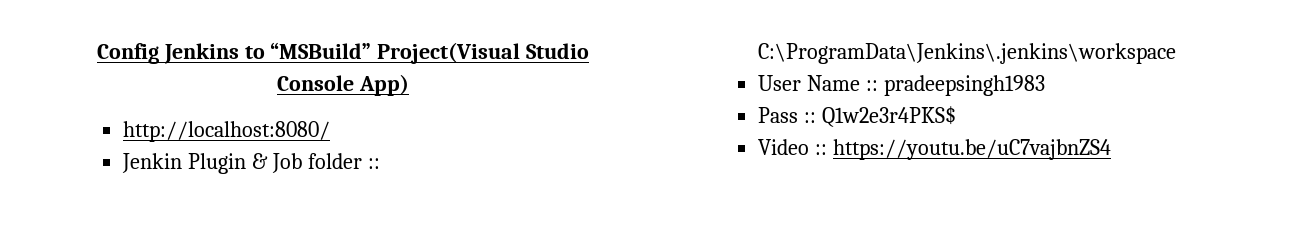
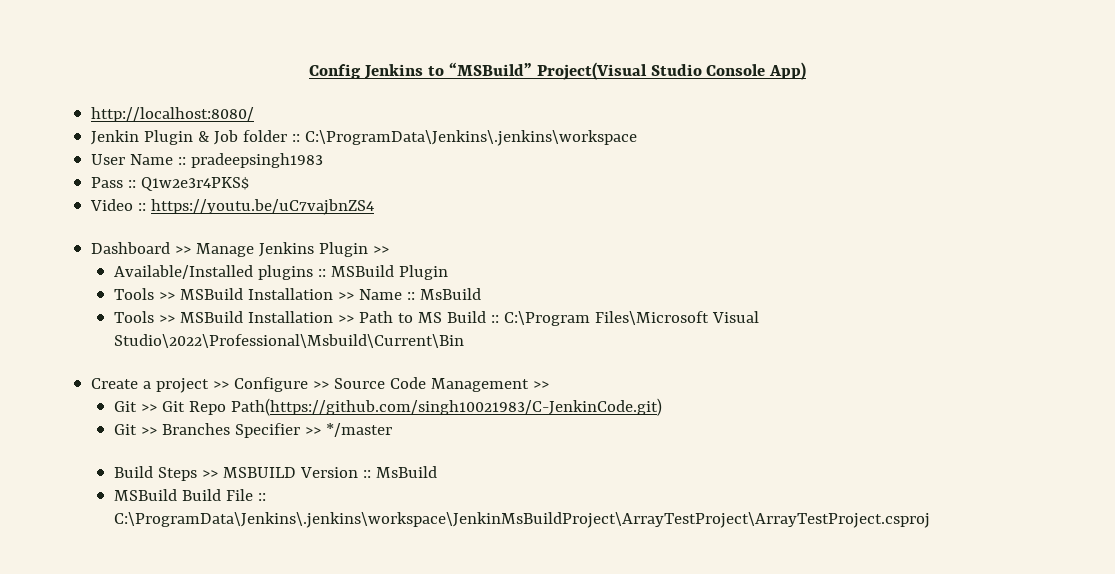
(1111, 149) none -> [90,242,389,257] [113,265,448,280] [113,288,481,300] [113,311,759,326] [113,334,464,348] [90,377,549,393] [113,398,662,416] [113,423,392,438] [113,466,437,481] [113,489,266,501] [113,512,930,528] // Dashboard >> Manage Jenkins Plugin >> // Available/Installed plugins :: MSBuild Plugin // Tools >> MSBuild Installation >> Name :: MsBuild // Tools >> MSBuild Installation >> Path to MS Build :: C:\Program Files\Microsoft Visual Studio\2022\Professional\Msbuild\Current\Bin // Create a project >> Configure >> Source Code Management >> // Git >> Git Repo Path(https://github.com/singh10021983/C-JenkinCode.git) // Git >> Branches Specifier >> */master // Build Steps >> MSBUILD Version :: MsBuild // MSBuild Build File :: C:\ProgramData\Jenkins\.jenkins\workspace\JenkinMsBuildProject\ArrayTestProject\ArrayTestProject.csproj

